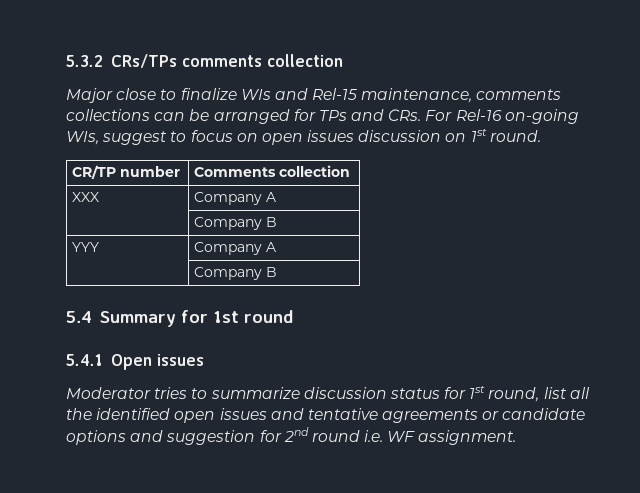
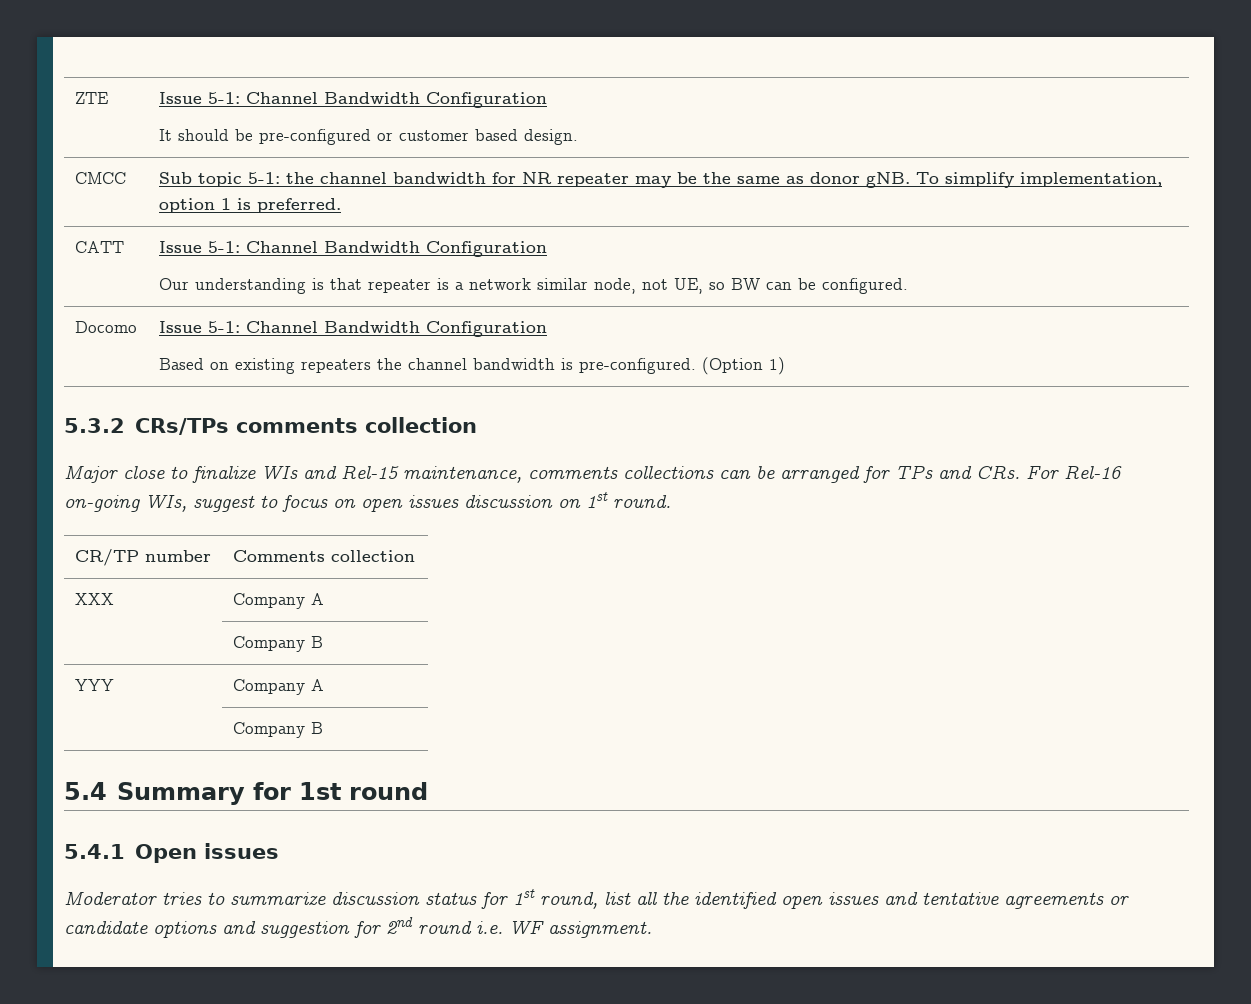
(66, 61) none -> [74,92,108,104] [158,92,547,108] [158,129,578,145] [74,172,126,184] [158,172,1162,188] [158,198,341,213] [74,241,124,253] [158,241,547,257] [158,278,908,294] [74,321,137,333] [158,321,547,337] [158,357,785,375] ZTE | Issue 5-1: Channel Bandwidth Configuration // It should be pre-configured or customer based design. // CMCC | Sub topic 5-1: the channel bandwidth for NR repeater may be the same as donor gNB. To simplify implementation, option 1 is preferred. // CATT | Issue 5-1: Channel Bandwidth Configuration // Our understanding is that repeater is a network similar node, not UE, so BW can be configured. // Docomo | Issue 5-1: Channel Bandwidth Configuration // Based on existing repeaters the channel bandwidth is pre-configured. (Option 1) //

